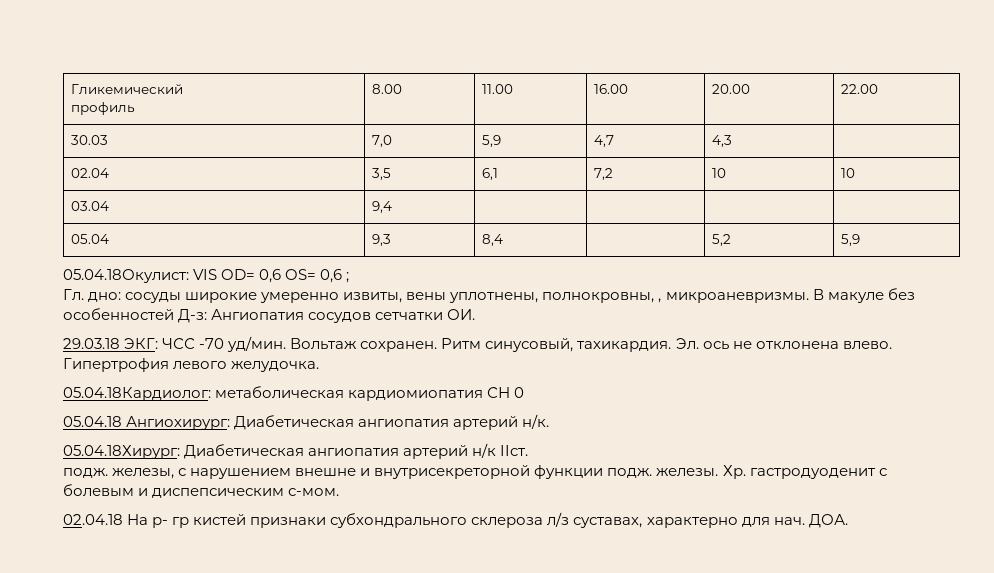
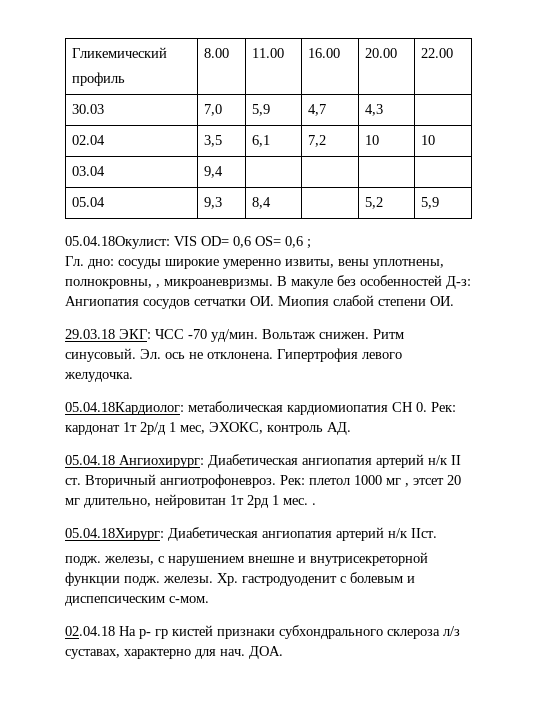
(476, 314) none -> [278,295,454,306] Миопия слабой степени ОИ.
[360,338,672,352] сохранен. Ритм синусовый, тахикардия. -> [319,329,404,339] [65,348,136,362] снижен. Ритм синусовый.
[755,341,892,349] отклонена влево. -> [207,352,273,359] отклонена.
[514,387,525,398] 0 -> [416,402,456,412] [65,422,351,435] 0. Рек: кардонат 1т 2р/д 1 мес, ЭХОКС, контроль АД.
[522,414,550,429] н/к. -> [428,455,461,465] [65,474,461,488] [65,494,316,508] н/к II ст. Вторичный ангиотрофоневроз. Рек: плетол 1000 мг , этсет 20 мг длительно, нейровитан 1т 2рд 1 мес. .

